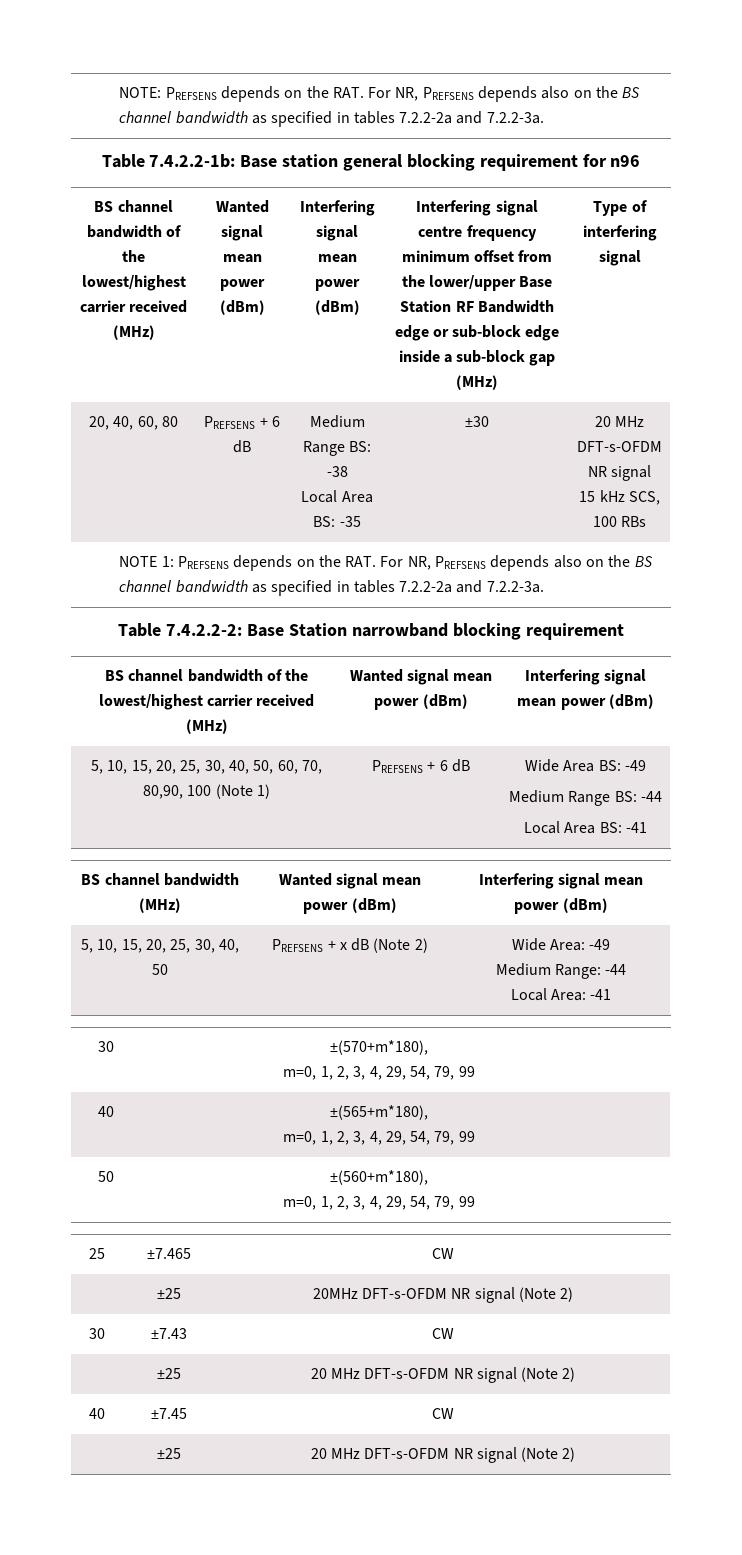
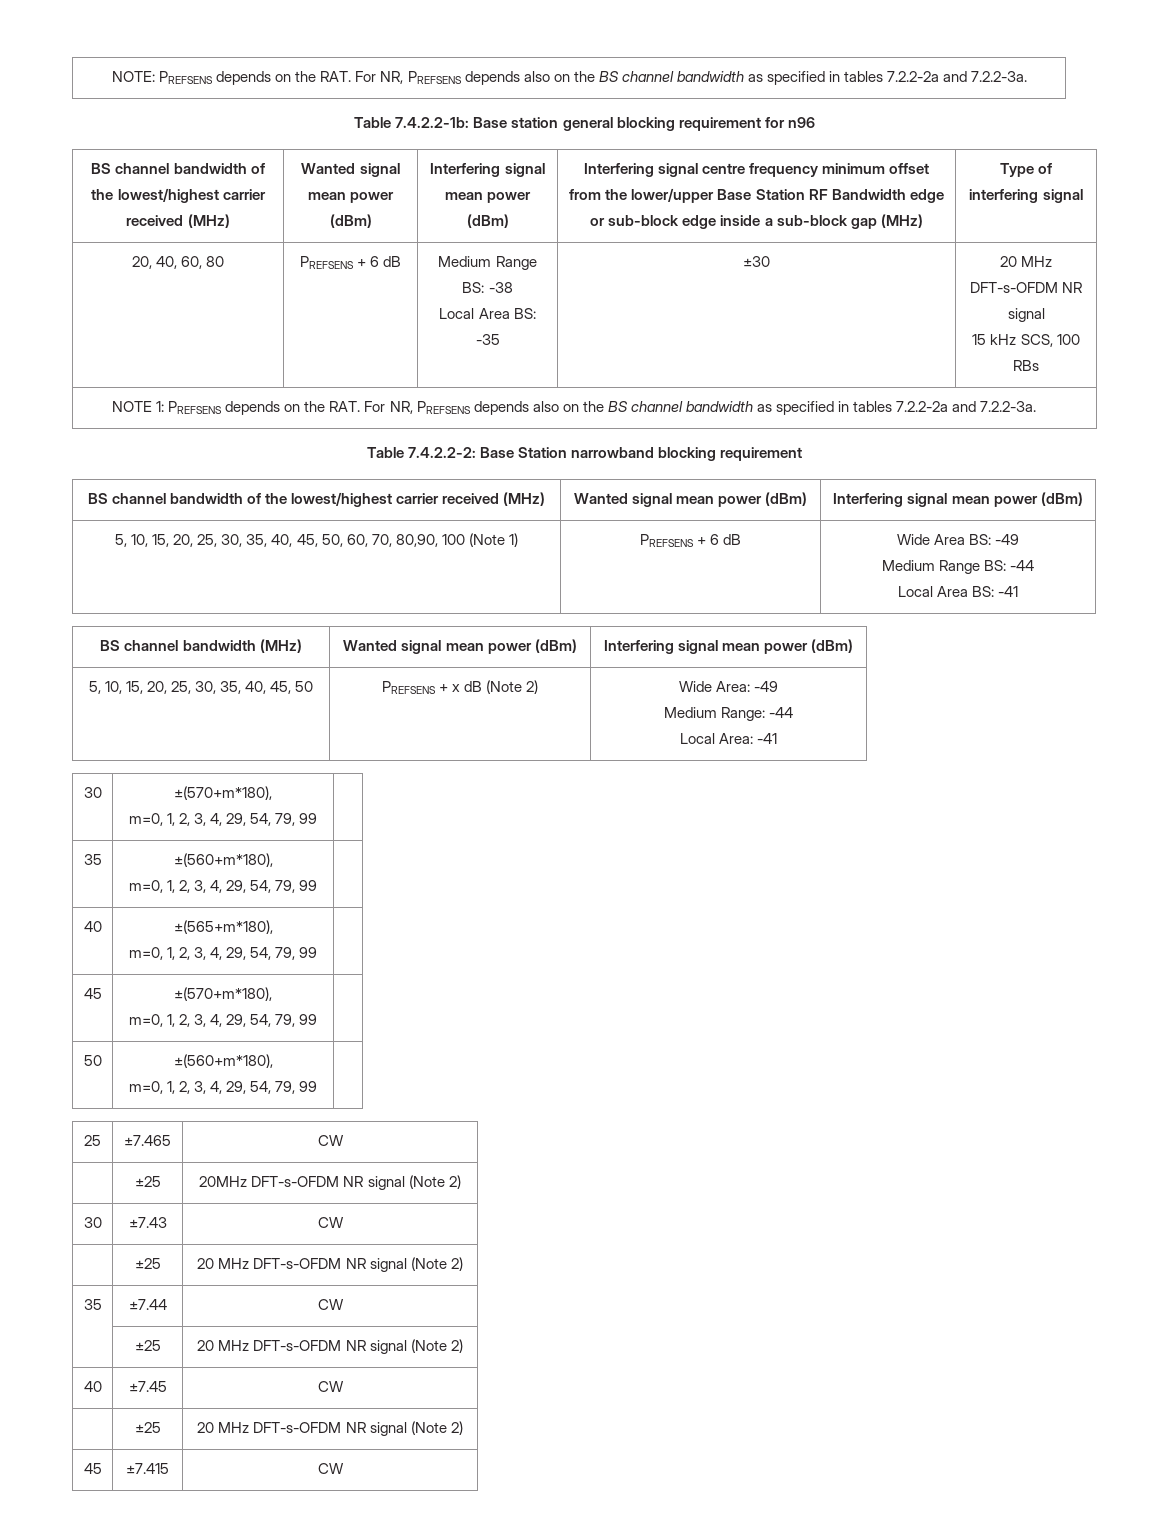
[228,760,249,774] 40, -> [246,534,318,547] 35, 40, 45,
[218,939,239,953] 40, -> [220,681,292,694] 35, 40, 45,
(475, 1071) none -> [83,854,102,865] [173,853,273,867] [128,880,318,893] // 35 | ±(560+m*180), // m=0, 1, 2, 3, 4, 29, 54, 79, 99 |
(475, 1136) none -> [83,988,102,999] [174,987,272,1001] [128,1014,318,1027] // 45 | ±(570+m*180), // m=0, 1, 2, 3, 4, 29, 54, 79, 99 |
(576, 1374) none -> [83,1299,102,1310] [128,1299,167,1310] [317,1299,344,1310] [134,1340,161,1351] [197,1339,463,1354] // 35 | ±7.44 | CW // | ±25 | 20 MHz DFT-s-OFDM NR signal (Note 2)
(576, 1454) none -> [83,1463,102,1474] [126,1463,169,1474] [317,1463,344,1474] // 45 | ±7.415 | CW

